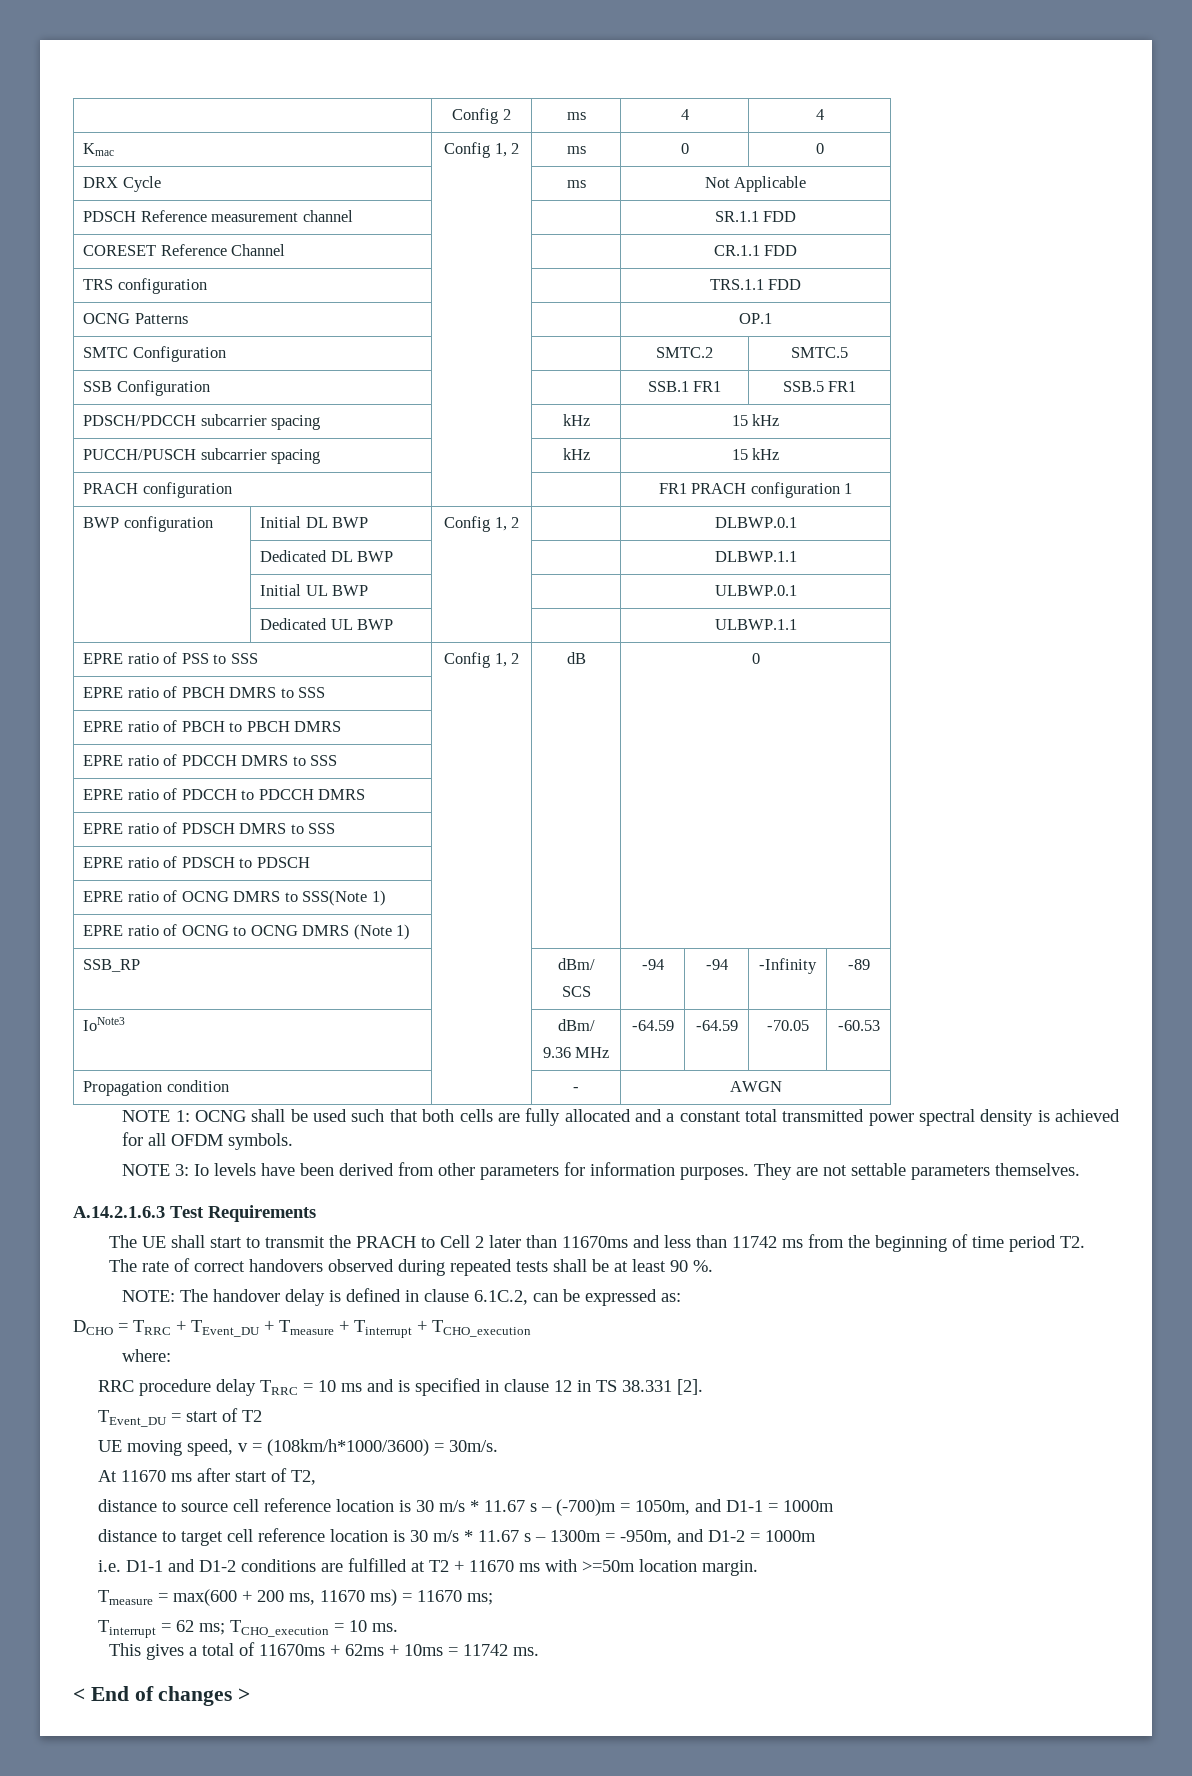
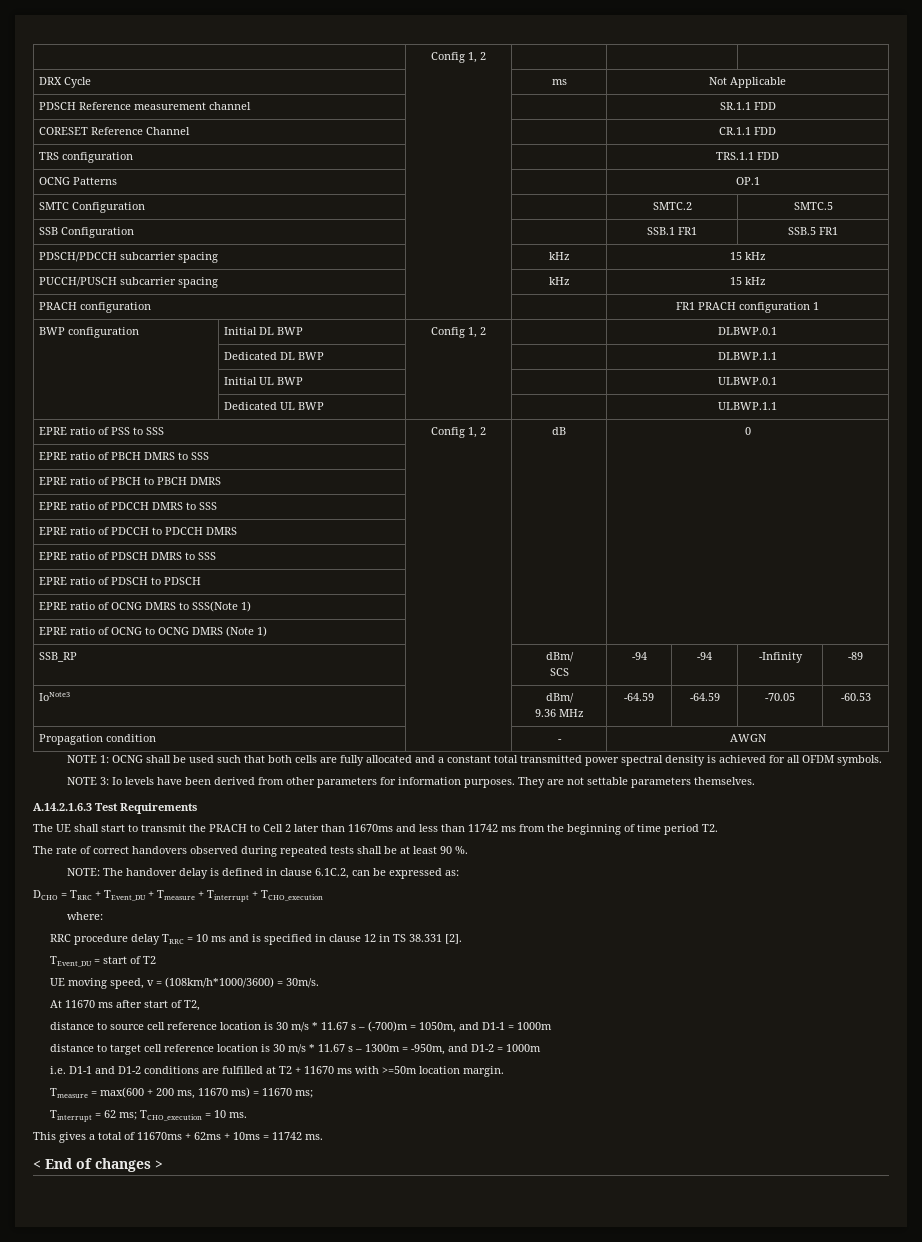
[452,108,511,124] [566,112,586,120] [680,109,689,120] [815,109,824,120] [83,143,115,156] [444,142,519,158] [566,146,586,154] [680,143,689,154] [815,143,824,154] | Config 2 | ms | 4 | 4 // Kmac | Config 1, 2 | ms | 0 | 0 -> [431,52,486,63] | Config 1, 2 | | |

